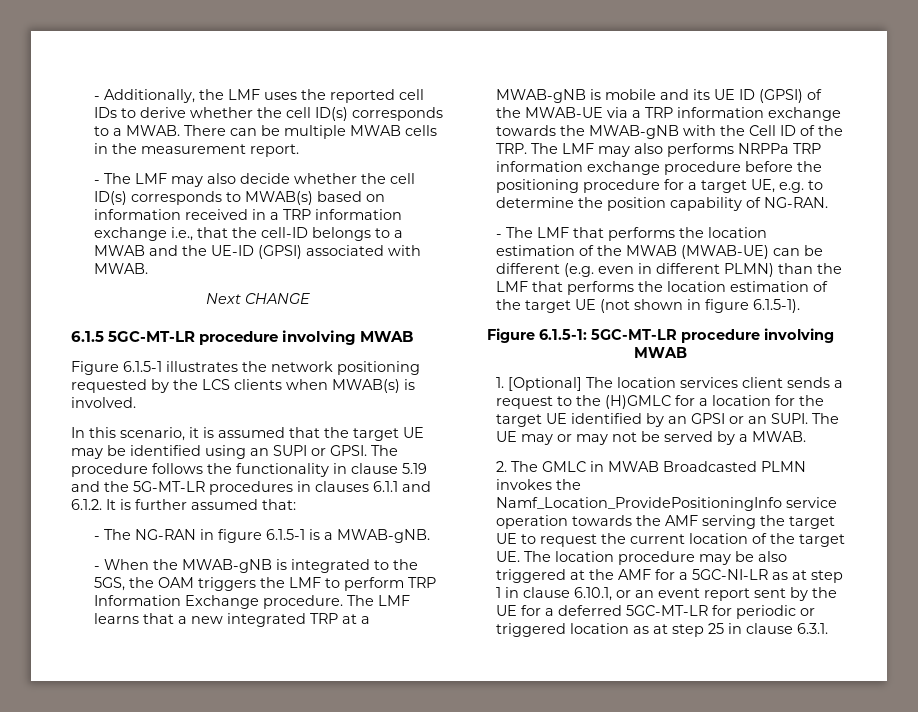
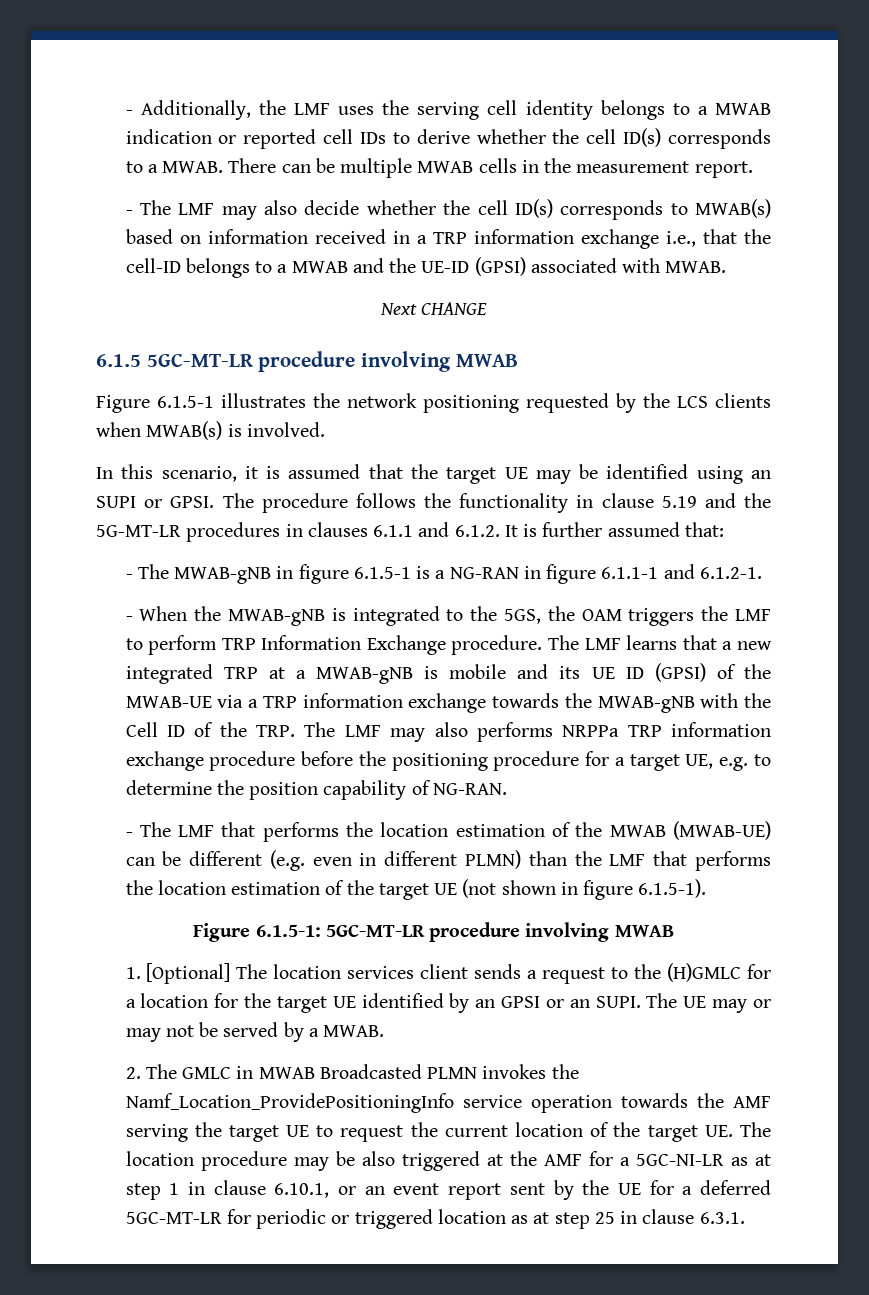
(327, 94) none -> [417,100,772,120] [125,129,237,144] serving cell identity belongs to a MWAB indication or
[135,529,197,540] NG-RAN -> [174,567,272,584] MWAB-gNB
[337,529,431,543] MWAB-gNB. -> [449,564,762,584] NG-RAN in figure 6.1.1-1 and 6.1.2-1.

